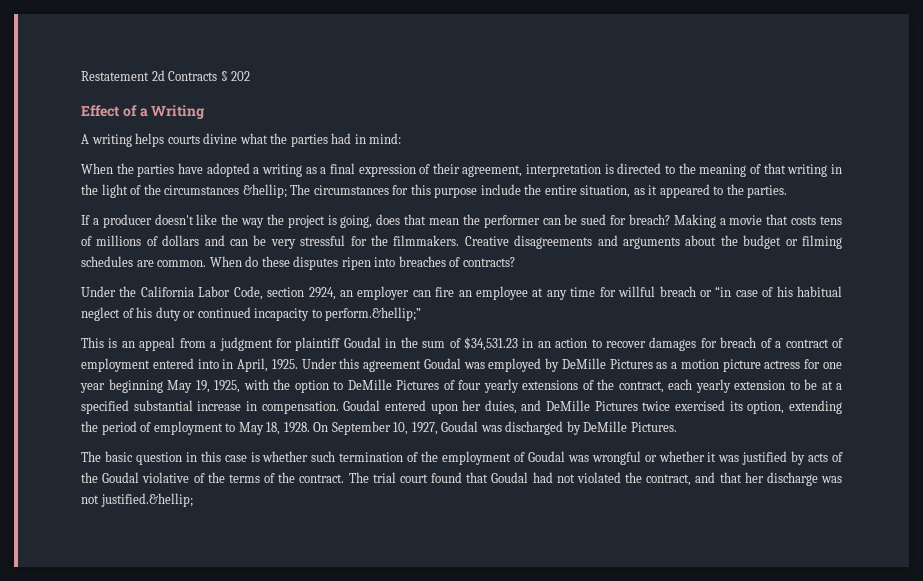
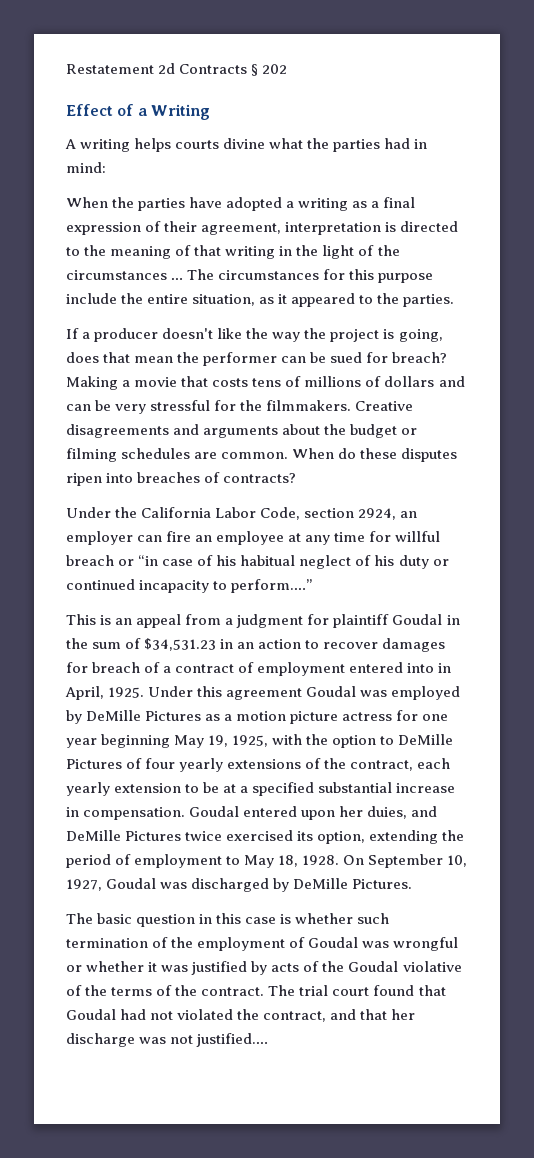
[242,184,287,198] &hellip; -> [171,278,184,280] …
[325,307,422,321] perform.&hellip;” -> [231,579,313,593] perform.…”
[100,493,193,507] justified.&hellip; -> [196,1033,269,1047] justified.…

